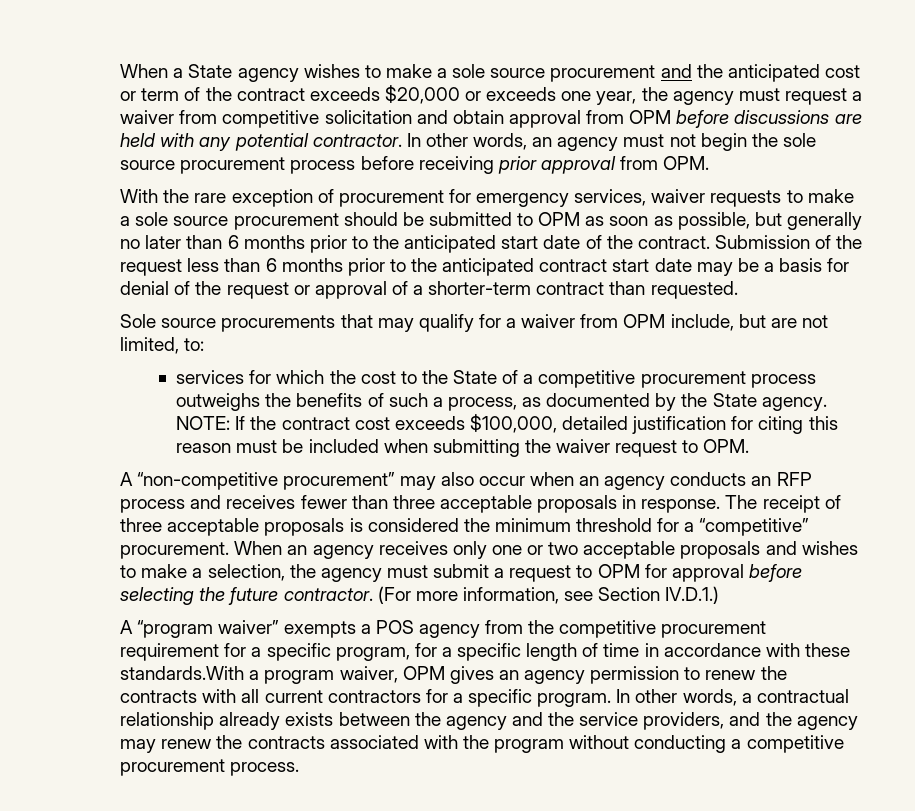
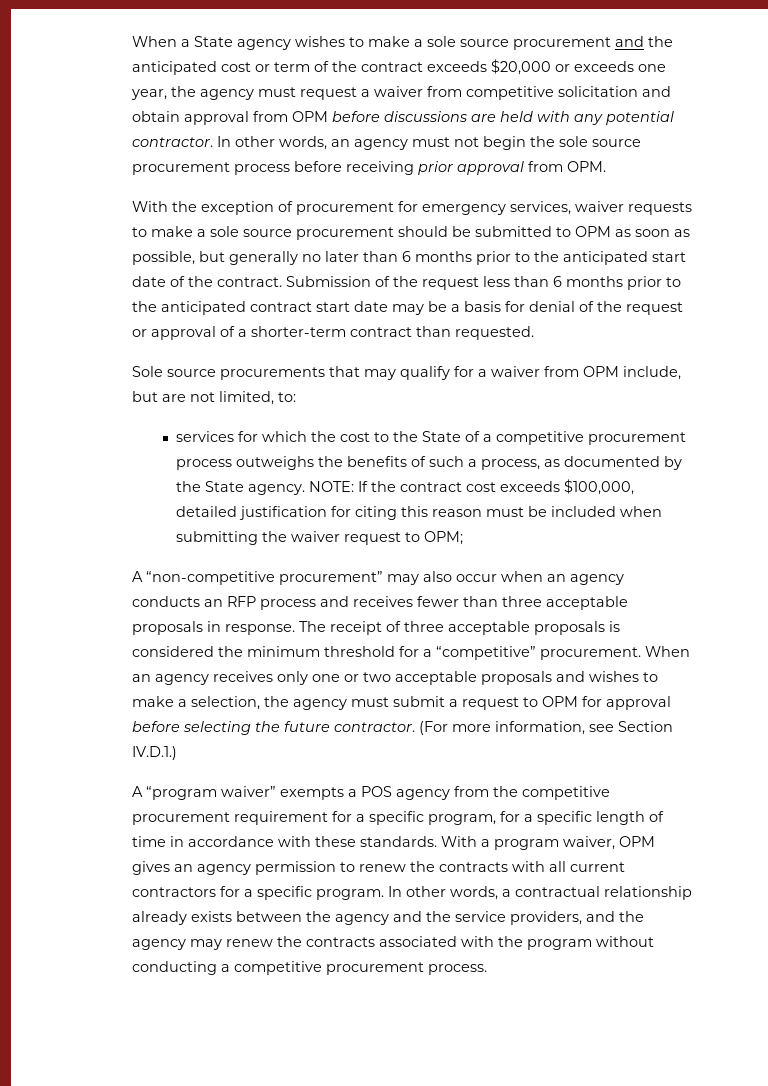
[194,193,227,203] rare -> (197, 206) none
[703,439,750,453] OPM. -> [424,531,464,545] OPM;
[120,666,245,680] standards.With -> [359,836,477,847] standards. With

